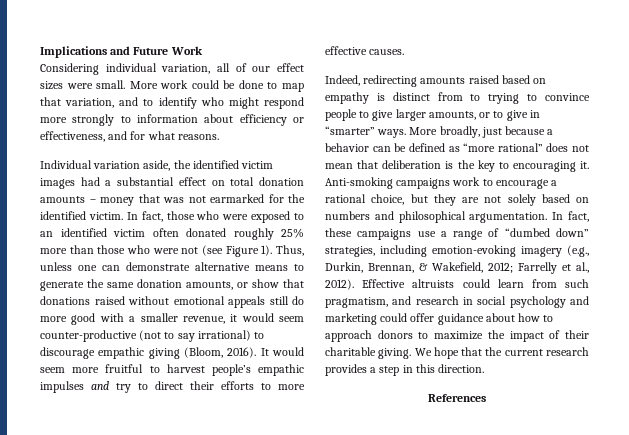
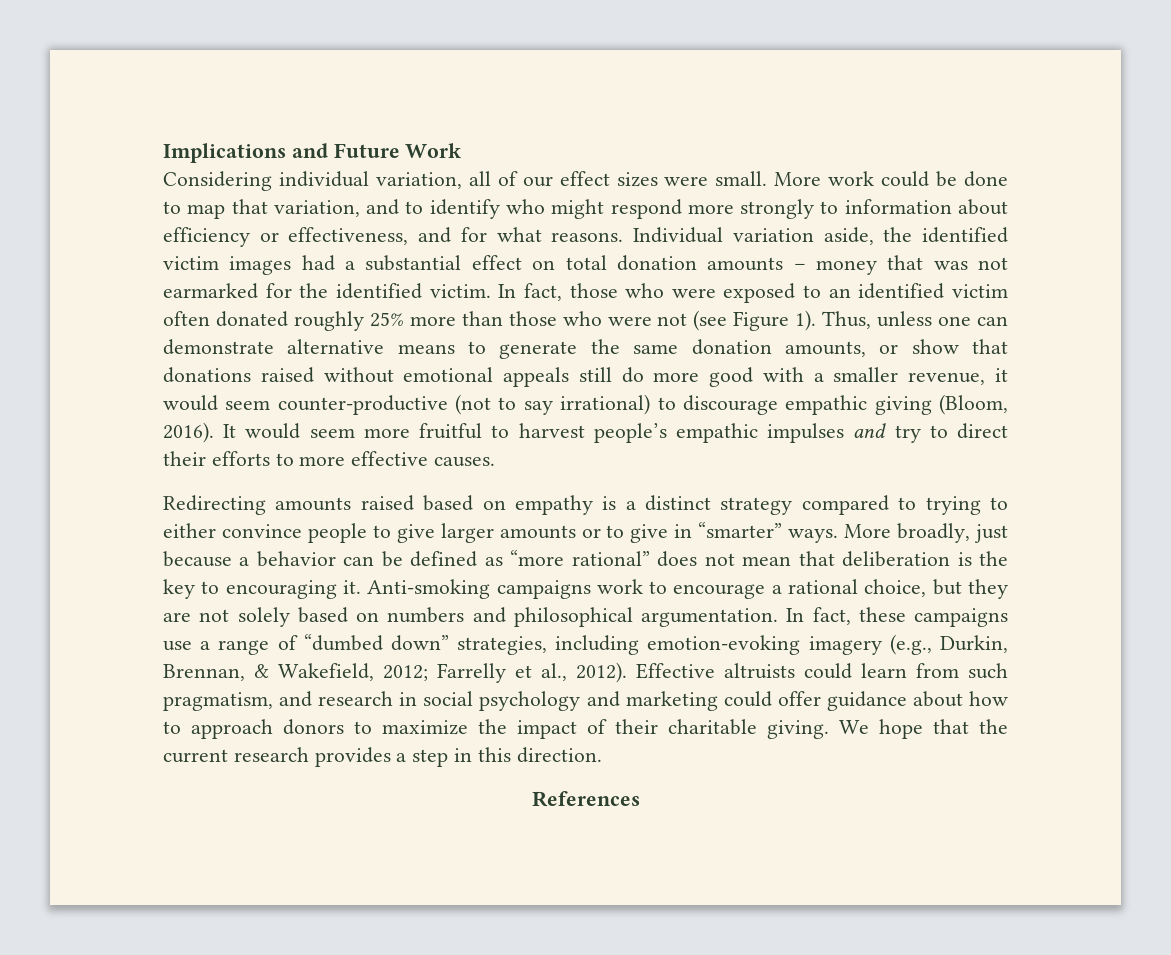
(219, 137) // -> (624, 237) none
[325,75,418,87] Indeed, redirecting -> [163,495,266,515] Redirecting
[392,92,463,101] distinct from -> [625,495,889,515] a distinct strategy compared
(538, 97) none -> [163,523,216,538] either
[428,111,476,120] amounts, -> [499,525,576,539] amounts

